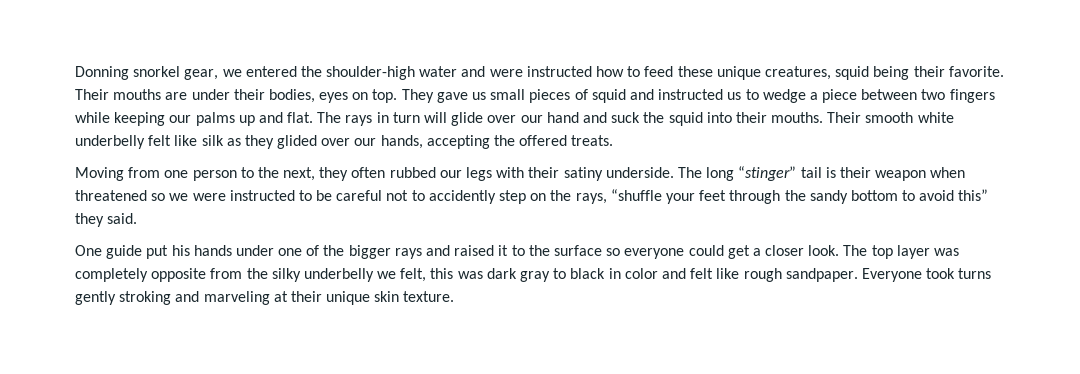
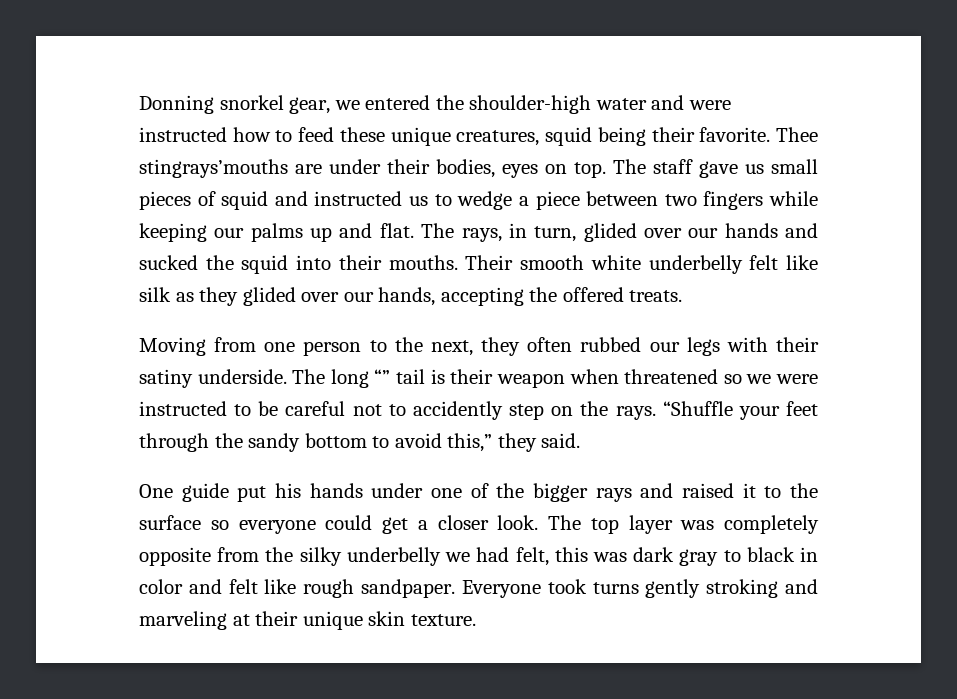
[75,89,162,100] Their mouths -> [776,127,819,142] [139,159,288,178] Thee stingrays’mouths
[401,89,434,103] They -> [613,159,693,174] The staff
[345,112,641,126] rays in turn will glide over our hand and suck -> [461,223,818,242] [139,255,198,270] rays, in turn, glided over our hands and sucked
[738,166,797,181] “stinger” -> [374,369,391,384] “”
[575,189,662,204] rays, “shuffle -> [615,401,733,420] rays. “Shuffle
[958,189,989,201] this” -> [447,433,493,452] this,”
(397, 275) none -> [476,547,510,562] had

